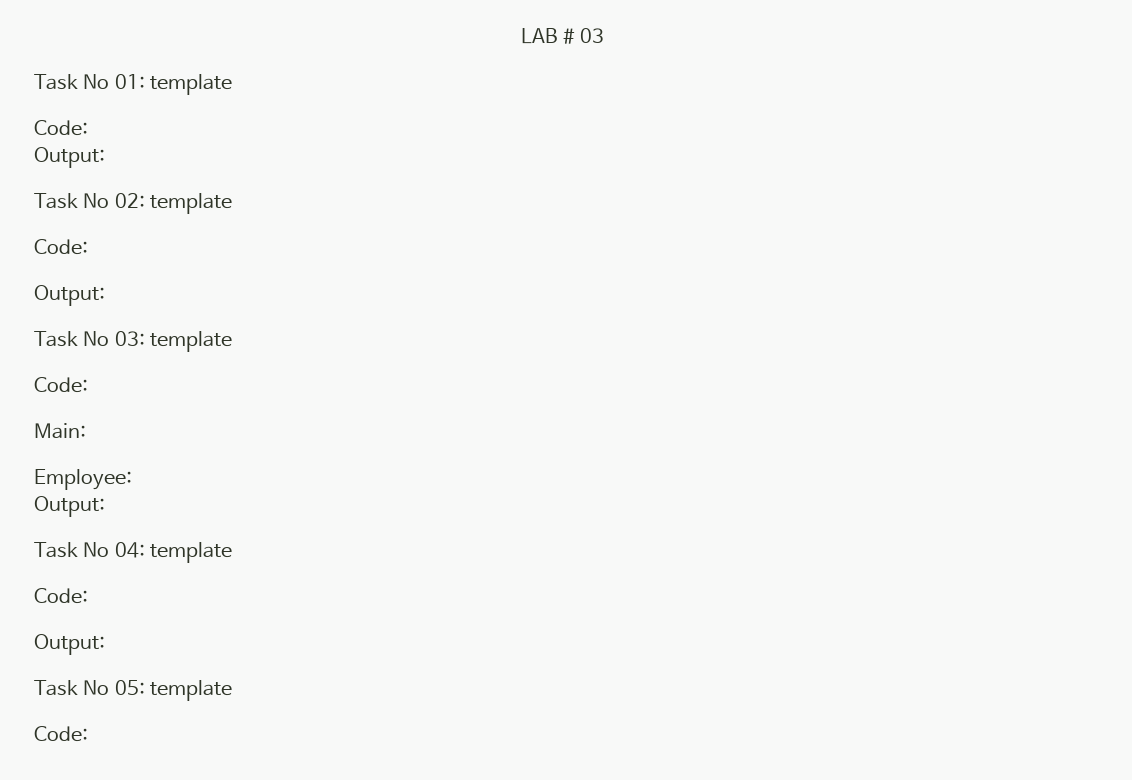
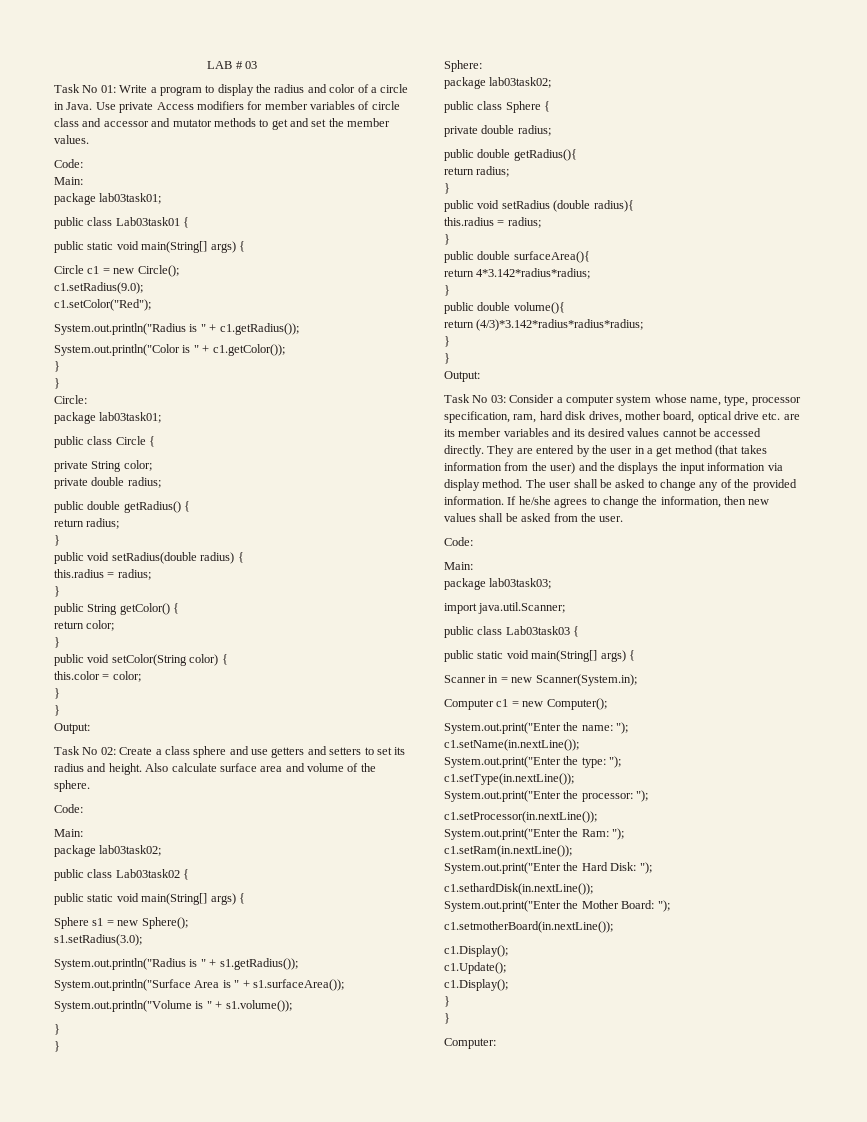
[149,74,232,95] [34,120,88,136] [34,147,105,168] [34,193,232,214] [34,239,88,255] [34,285,105,306] [34,331,232,352] [34,377,88,393] [34,423,86,439] [34,469,132,490] [34,496,105,517] [34,542,232,563] [34,588,88,604] [34,634,105,655] [34,680,232,701] [34,726,88,742] template // Code: // Output: // Task No 02: template // Code: // Output: // Task No 03: template // Code: // Main: // Employee: // Output: // Task No 04: template // Code: // Output: // Task No 05: template // Code: -> [119,84,409,96] [54,101,400,113] [54,118,391,130] [54,135,89,144] [54,159,83,168] [54,177,83,185] [54,193,162,205] [54,217,190,229] [54,241,245,253] [54,265,179,277] [54,282,143,294] [54,299,151,311] [54,323,299,335] [54,344,285,356] [54,361,60,372] [54,378,60,389] [54,395,87,404] [54,412,162,424] [54,436,156,448] [54,460,152,472] [54,477,161,489] [54,501,191,513] [54,518,120,529] [54,535,60,546] [54,552,244,564] [54,569,151,580] [54,586,60,597] [54,603,180,615] [54,620,115,631] [54,637,60,648] [54,654,228,666] [54,671,141,682] [54,688,60,699] [54,705,60,716] [54,723,90,734] [54,746,406,758] [54,763,376,775] [54,780,90,792] [54,804,83,813] [54,829,83,837] [54,845,162,857] [54,869,190,881] [54,893,245,905] [54,917,188,929] [54,934,142,946] [54,958,298,970] [54,979,344,991] [54,1000,292,1012] [54,1024,60,1035] [54,1041,60,1052] [444,60,482,72] [444,77,552,89] [444,101,551,113] [444,125,551,137] [444,149,577,161] [444,166,510,177] [444,183,450,194] [444,200,634,212] [444,217,541,228] [444,234,450,245] [444,251,590,263] [444,268,591,279] [444,285,450,296] [444,302,565,314] [444,319,644,331] [444,336,450,347] [444,353,450,364] [444,371,480,382] [444,394,801,406] [444,411,800,423] [444,428,762,437] [444,445,767,457] [444,462,783,474] [444,479,797,491] [444,496,770,508] [444,513,624,522] [444,537,473,546] [444,562,473,570] [444,578,552,590] [444,602,566,614] [444,626,580,638] [444,650,635,662] [444,674,637,686] [444,698,607,710] [444,722,629,734] [444,739,579,751] [444,756,622,768] [444,773,574,785] [444,790,649,802] [444,811,597,823] [444,828,625,840] [444,845,572,857] [444,862,652,874] [444,883,593,895] [444,900,670,912] [444,921,613,933] [444,945,508,957] [444,962,506,974] [444,979,508,991] [444,996,450,1007] [444,1013,450,1024] [444,1038,496,1049] Write a program to display the radius and color of a circle in Java. Use private Access modifiers for member variables of circle class and accessor and mutator methods to get and set the member values. // Code: // Main: // package lab03task01; // public class Lab03task01 { // public static void main(String[] args) { // Circle c1 = new Circle(); // c1.setRadius(9.0); // c1.setColor("Red"); // System.out.println("Radius is " + c1.getRadius()); // System.out.println("Color is " + c1.getColor()); // } // } // Circle: // package lab03task01; // public class Circle { // private String color; // private double radius; // public double getRadius() { // return radius; // } // public void setRadius(double radius) { // this.radius = radius; // } // public String getColor() { // return color; // } // public void setColor(String color) { // this.color = color; // } // } // Output: // Task No 02: Create a class sphere and use getters and setters to set its radius and height. Also calculate surface area and volume of the sphere. // Code: // Main: // package lab03task02; // public class Lab03task02 { // public static void main(String[] args) { // Sphere s1 = new Sphere(); // s1.setRadius(3.0); // System.out.println("Radius is " + s1.getRadius()); // System.out.println("Surface Area is " + s1.surfaceArea()); // System.out.println("Volume is " + s1.volume()); // } // } // Sphere: // package lab03task02; // public class Sphere { // private double radius; // public double getRadius(){ // return radius; // } // public void setRadius (double radius){ // this.radius = radius; // } // public double surfaceArea(){ // return 4*3.142*radius*radius; // } // public double volume(){ // return (4/3)*3.142*radius*radius*radius; // } // } // Output: // Task No 03: Consider a computer system whose name, type, processor specification, ram, hard disk drives, mother board, optical drive etc. are its member variables and its desired values cannot be accessed directly. They are entered by the user in a get method (that takes information from the user) and the displays the input information via display method. The user shall be asked to change any of the provided information. If he/she agrees to change the information, then new values shall be asked from the user. // Code: // Main: // package lab03task03; // import java.util.Scanner; // public class Lab03task03 { // public static void main(String[] args) { // Scanner in = new Scanner(System.in); // Computer c1 = new Computer(); // System.out.print("Enter the name: "); // c1.setName(in.nextLine()); // System.out.print("Enter the type: "); // c1.setType(in.nextLine()); // System.out.print("Enter the processor: "); // c1.setProcessor(in.nextLine()); // System.out.print("Enter the Ram: "); // c1.setRam(in.nextLine()); // System.out.print("Enter the Hard Disk: "); // c1.sethardDisk(in.nextLine()); // System.out.print("Enter the Mother Board: "); // c1.setmotherBoard(in.nextLine()); // c1.Display(); // c1.Update(); // c1.Display(); // } // } // Computer:

